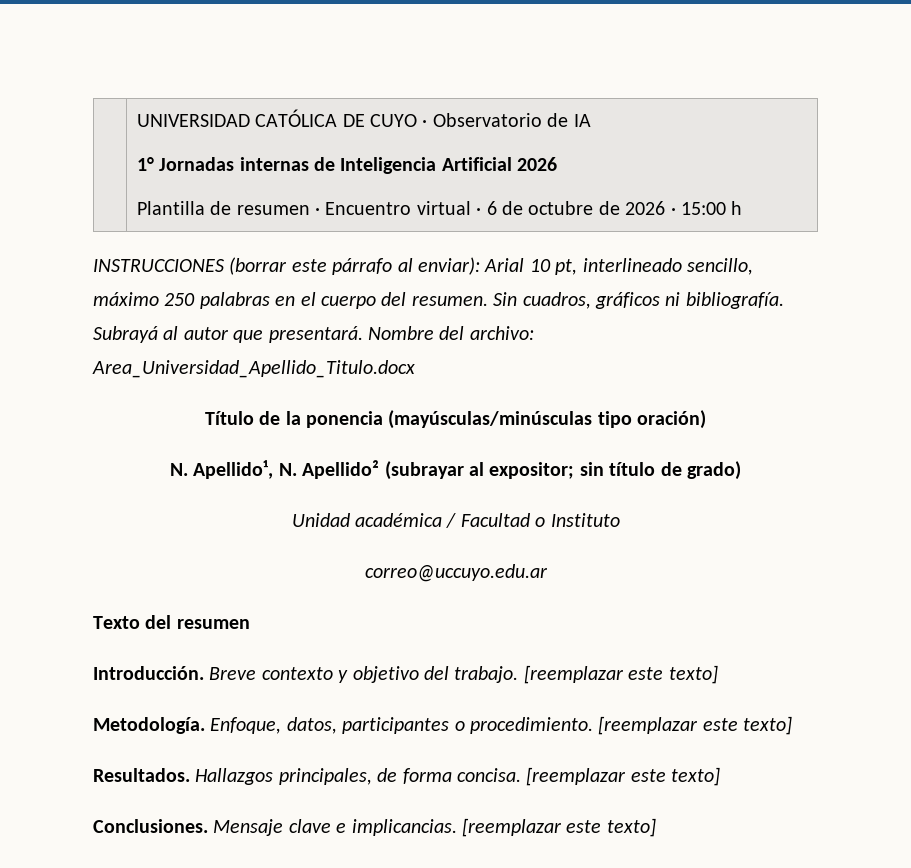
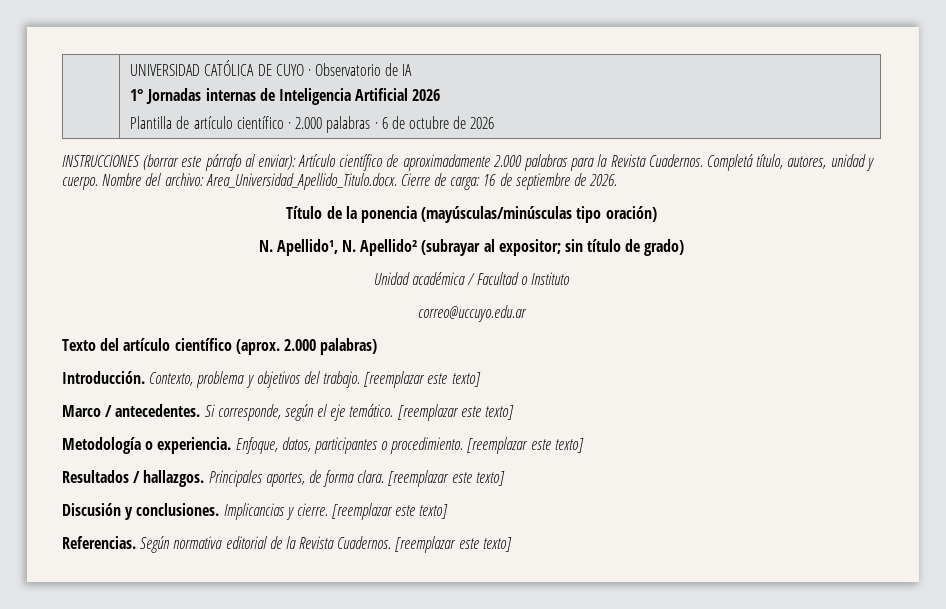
[236,201,471,215] resumen · Encuentro virtual -> [193,116,371,133] artículo científico · 2.000 palabras
[670,201,743,215] · 15:00 h -> (495, 123) none
[484,258,753,275] [93,292,784,309] [93,326,534,343] [92,360,415,378] Arial 10 pt, interlineado sencillo, máximo 250 palabras en el cuerpo del resumen. Sin cuadros, gráficos ni bibliografía. Subrayá al autor que presentará. Nombre del archivo: Area_Universidad_Apellido_Titulo.docx -> [298,154,874,171] [62,173,618,190] Artículo científico de aproximadamente 2.000 palabras para la Revista Cuadernos. Completá título, autores, unidad y cuerpo. Nombre del archivo: Area_Universidad_Apellido_Titulo.docx. Cierre de carga: 16 de septiembre de 2026.
[176,619,250,629] [93,666,419,683] resumen // Introducción. Breve contexto y objetivo -> [123,338,378,355] [62,371,301,388] artículo científico (aprox. 2.000 palabras) // Introducción. Contexto, problema y objetivos
[93,717,205,734] Metodología. -> [62,404,515,421] [62,437,232,454] Marco / antecedentes. Si corresponde, según el eje temático. [reemplazar este texto] // Metodología o experiencia.
[93,768,372,785] Resultados. Hallazgos principales, -> [62,470,305,487] Resultados / hallazgos. Principales aportes,
[456,767,721,786] [93,819,457,836] concisa. [reemplazar este texto] // Conclusiones. Mensaje clave e implicancias. -> [357,470,505,487] [62,503,449,520] [62,536,392,553] clara. [reemplazar este texto] // Discusión y conclusiones. Implicancias y cierre. [reemplazar este texto] // Referencias. Según normativa editorial de la Revista Cuadernos.

